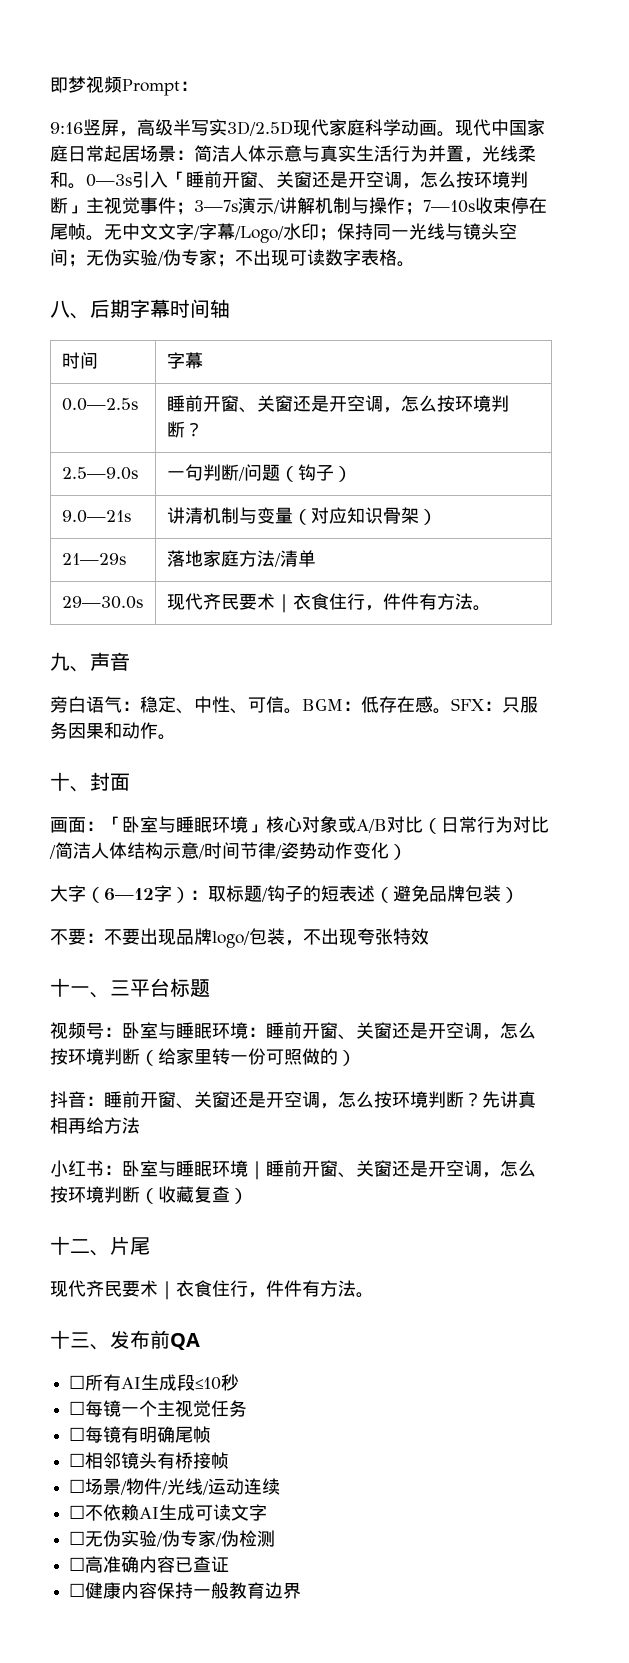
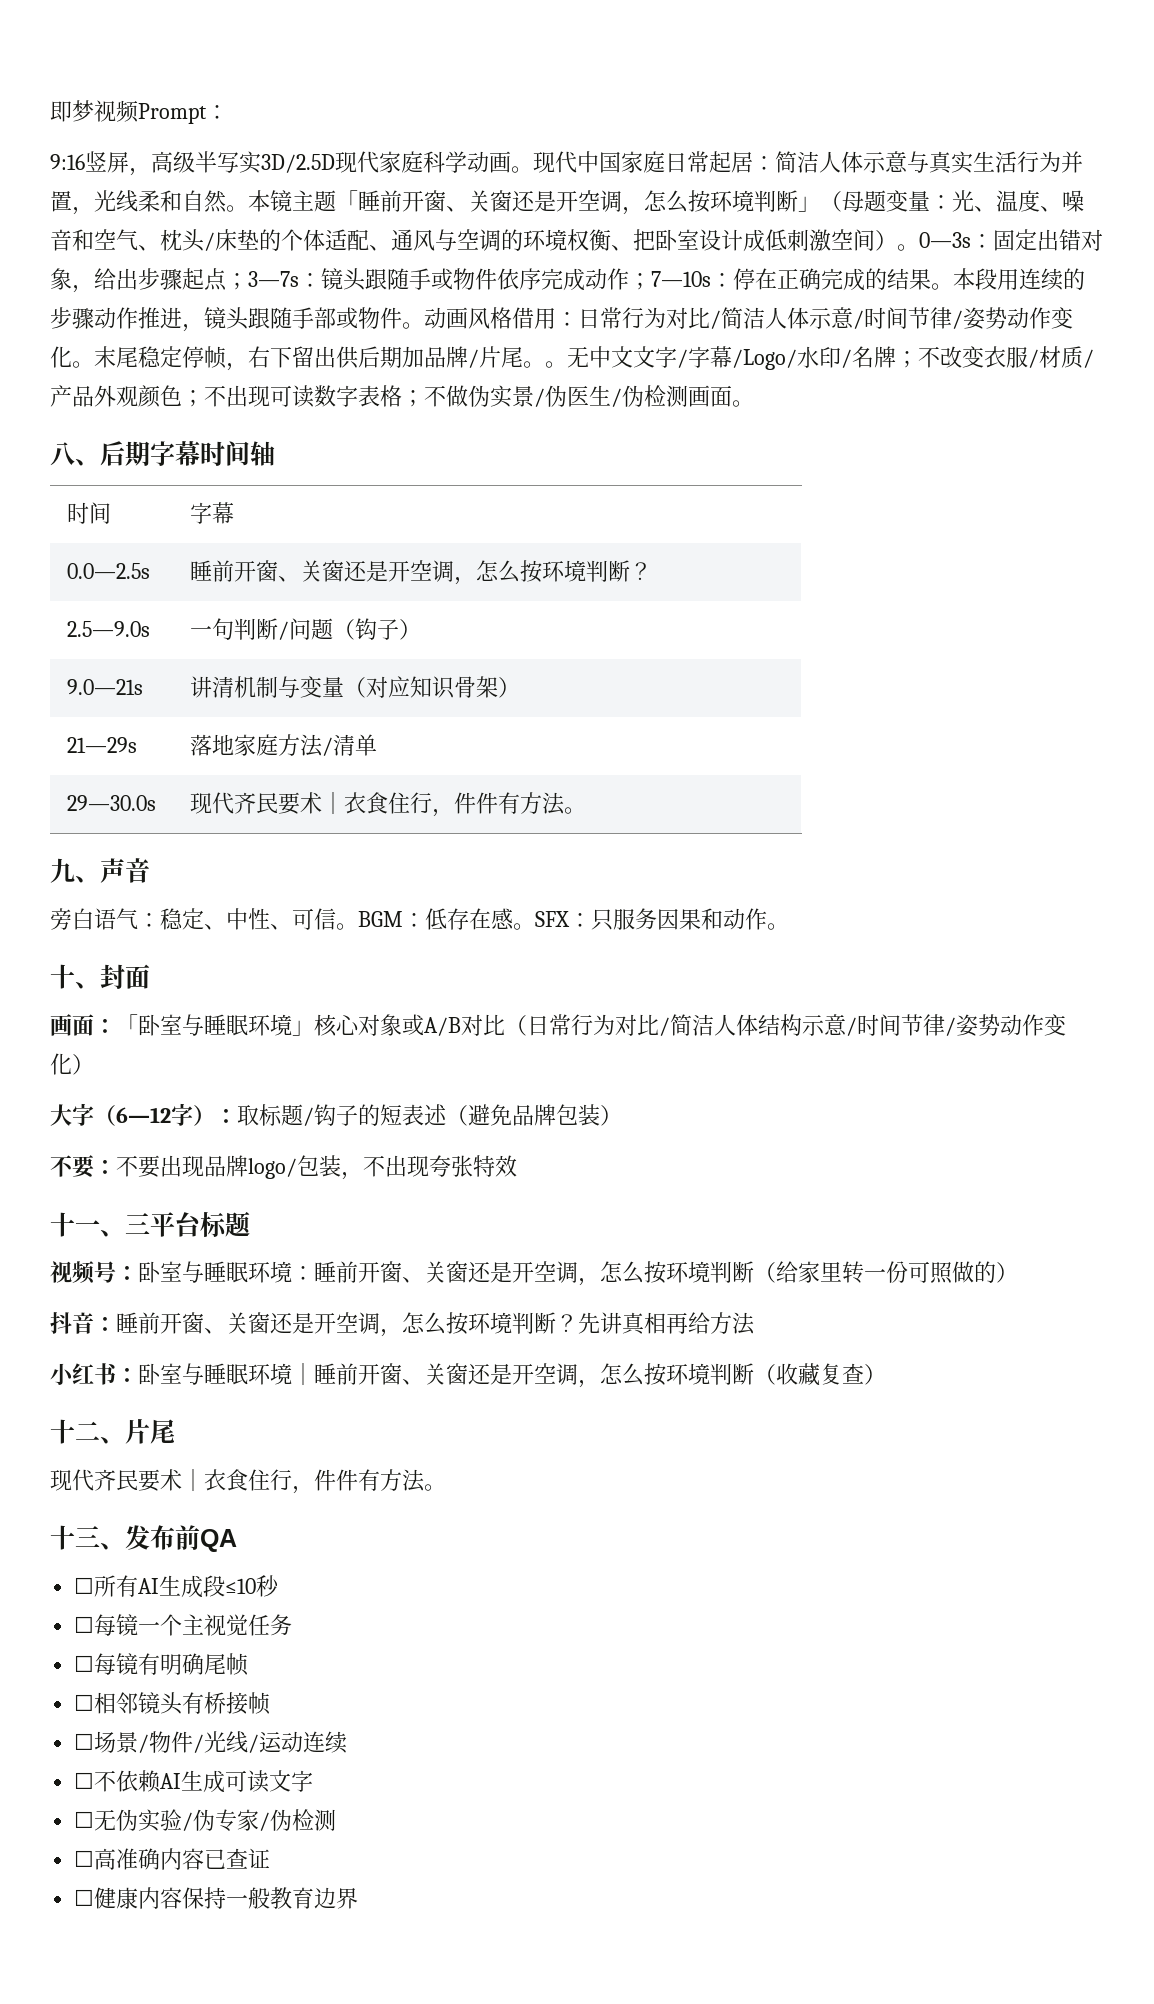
[140,145,176,162] 场景 -> (753, 162) none
[68,171,168,189] 。0—3s引入 -> [182,190,336,213] 自然。本镜主题
[86,197,547,215] [50,223,86,240] 主视觉事件；3—7s演示/讲解机制与操作；7—10s收束停在尾帧 -> [820,190,1084,212] [50,229,1103,252] [50,268,1085,293] [50,307,1073,332] [50,346,545,371] （母题变量：光、温度、噪音和空气、枕头/床垫的个体适配、通风与空调的环境权衡、把卧室设计成低刺激空间）。0—3s：固定出错对象，给出步骤起点；3—7s：镜头跟随手或物件依序完成动作；7—10s：停在正确完成的结果。本段用连续的步骤动作推进，镜头跟随手部或物件。动画风格借用：日常行为对比/简洁人体示意/时间节律/姿势动作变化。末尾稳定停帧，右下留出供后期加品牌/片尾。
[319,223,517,241] [50,249,217,267] ；保持同一光线与镜头空间；无伪实验/伪专家 -> [841,346,1094,368] [50,385,182,408] /名牌；不改变衣服/材质/产品外观颜色
(397, 257) none -> [402,385,732,408] ；不做伪实景/伪医生/伪检测画面

